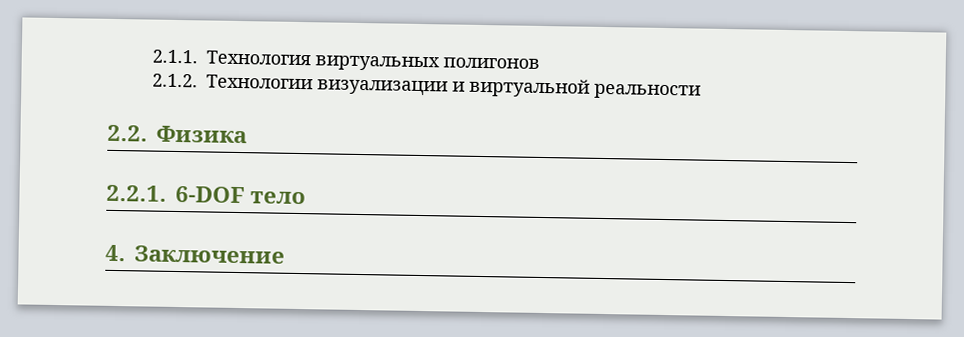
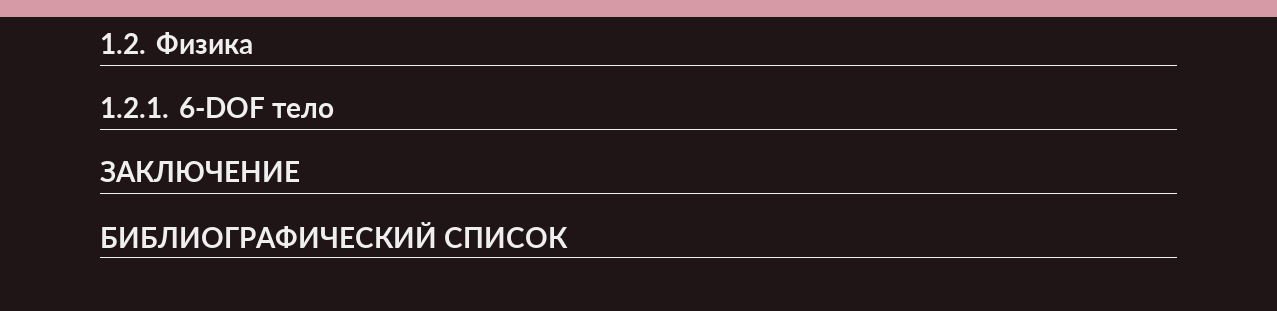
[151,49,540,72] [151,73,701,100] [107,124,148,142] 2.1.1. Технология виртуальных полигонов // 2.1.2. Технологии визуализации и виртуальной реальности // 2.2. -> [100,33,146,54] 1.2.
[106,184,167,202] 2.2.1. -> [100,97,169,118] 1.2.1.
[105,244,285,264] 4. Заключение -> [100,161,300,182] [100,222,569,248] ЗАКЛЮЧЕНИЕ // БИБЛИОГРАФИЧЕСКИЙ СПИСОК

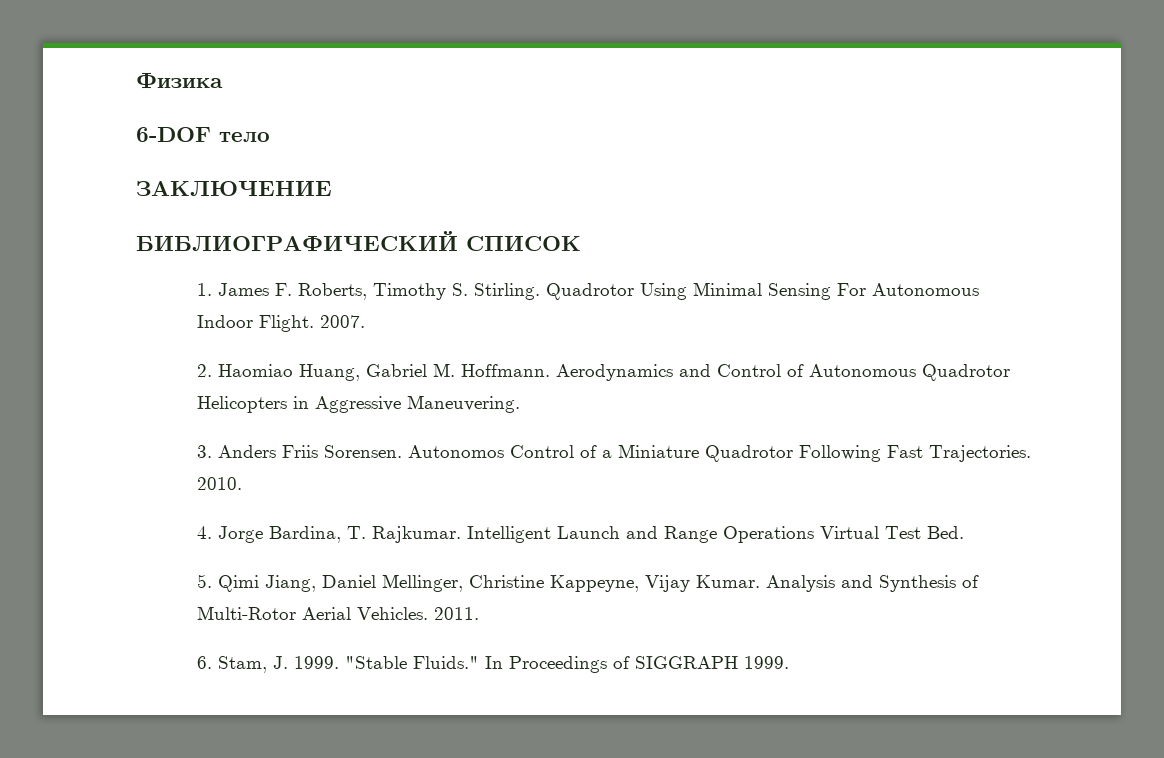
[100,33,146,54] 1.2. -> (136, 80) none
[100,97,169,118] 1.2.1. -> (223, 80) none
(569, 237) none -> [196,282,979,300] [196,315,365,332] [196,363,1010,381] [196,395,520,413] [196,444,1031,462] [196,477,242,490] [196,526,964,543] [196,574,979,592] [196,606,479,620] [196,656,789,673] // 1. James F. Roberts, Timothy S. Stirling. Quadrotor Using Minimal Sensing For Autonomous Indoor Flight. 2007. // 2. Haomiao Huang, Gabriel M. Hoffmann. Aerodynamics and Control of Autonomous Quadrotor Helicopters in Aggressive Maneuvering. // 3. Anders Friis Sorensen. Autonomos Control of a Miniature Quadrotor Following Fast Trajectories. 2010. // 4. Jorge Bardina, T. Rajkumar. Intelligent Launch and Range Operations Virtual Test Bed. // 5. Qimi Jiang, Daniel Mellinger, Christine Kappeyne, Vijay Kumar. Analysis and Synthesis of Multi-Rotor Aerial Vehicles. 2011. // 6. Stam, J. 1999. "Stable Fluids." In Proceedings of SIGGRAPH 1999.

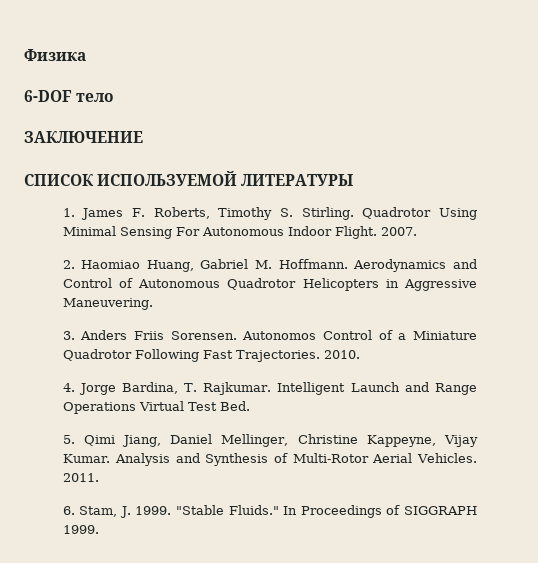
[136,231,458,252] БИБЛИОГРАФИЧЕСКИЙ -> (143, 137) none
(581, 243) none -> [97,171,354,186] ИСПОЛЬЗУЕМОЙ ЛИТЕРАТУРЫ

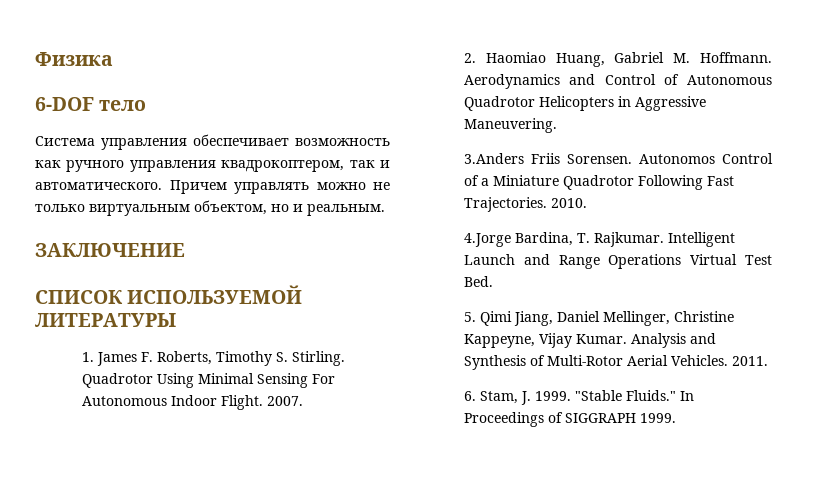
(115, 97) none -> [35,134,390,150] [35,160,390,172] [35,180,390,194] [35,200,385,216] // Система управления обеспечивает возможность как ручного управления квадрокоптером, так и автоматического. Причем управлять можно не только виртуальным объектом, но и реальным.
[62,330,128,340] 3. Anders -> [463,153,524,164] 3.Anders
[62,383,116,395] 4. Jorge -> [463,233,511,247] 4.Jorge

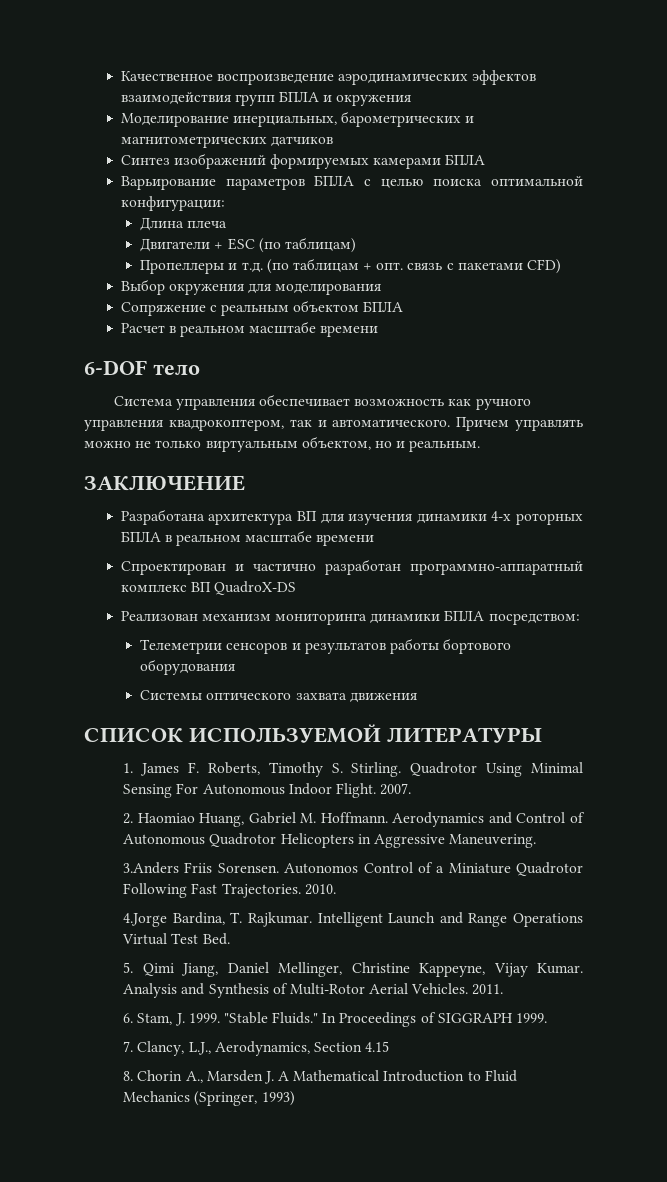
[35,52,113,66] Физика -> [120,70,537,85] [120,91,412,106] [120,111,475,127] [120,136,333,148] [120,153,486,169] [120,175,583,190] [120,196,225,211] [140,217,228,231] [140,237,356,253] [140,258,562,274] [120,279,382,295] [120,300,404,316] [120,321,379,337] Качественное воспроизведение аэродинамических эффектов взаимодействия групп БПЛА и окружения // Моделирование инерциальных, барометрических и магнитометрических датчиков // Синтез изображений формируемых камерами БПЛА // Варьирование параметров БПЛА с целью поиска оптимальной конфигурации: // Длина плеча // Двигатели + ESC (по таблицам) // Пропеллеры и т.д. (по таблицам + опт. связь c пакетами CFD) // Выбор окружения для моделирования // Сопряжение с реальным объектом БПЛА // Расчет в реальном масштабе времени
(185, 250) none -> [120,509,583,525] [120,530,375,546] [120,559,583,575] [120,581,296,595] [120,610,580,625] [140,638,512,654] [140,659,236,675] [140,690,417,703] // Разработана архитектура ВП для изучения динамики 4-х роторных БПЛА в реальном масштабе времени // Спроектирован и частично разработан программно-аппаратный комплекс ВП QuadroX-DS // Реализован механизм мониторинга динамики БПЛА посредством: // Телеметрии сенсоров и результатов работы бортового оборудования // Системы оптического захвата движения
(676, 418) none -> [123,1041,390,1056] [123,1070,517,1084] [123,1091,295,1106] // 7. Clancy, L.J., Aerodynamics, Section 4.15 // 8. Chorin A., Marsden J. A Mathematical Introduction to Fluid Mechanics (Springer, 1993)

